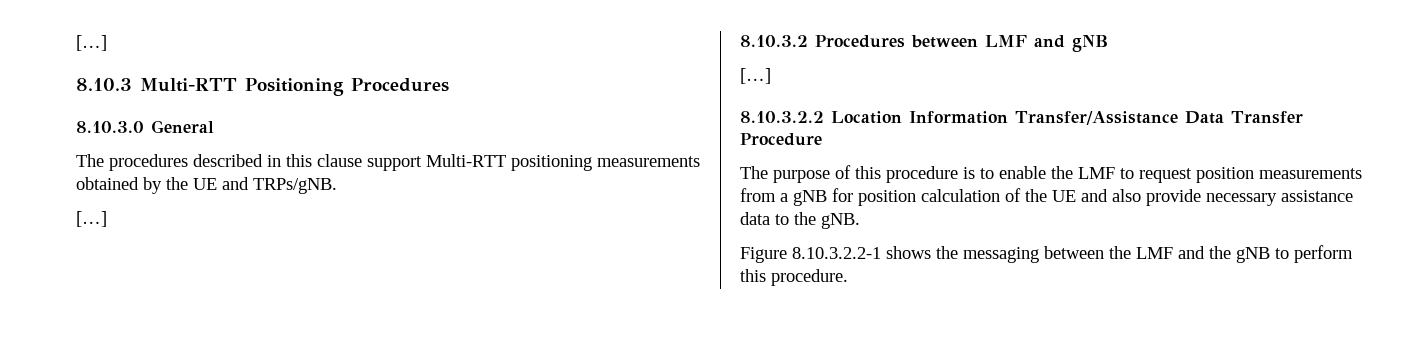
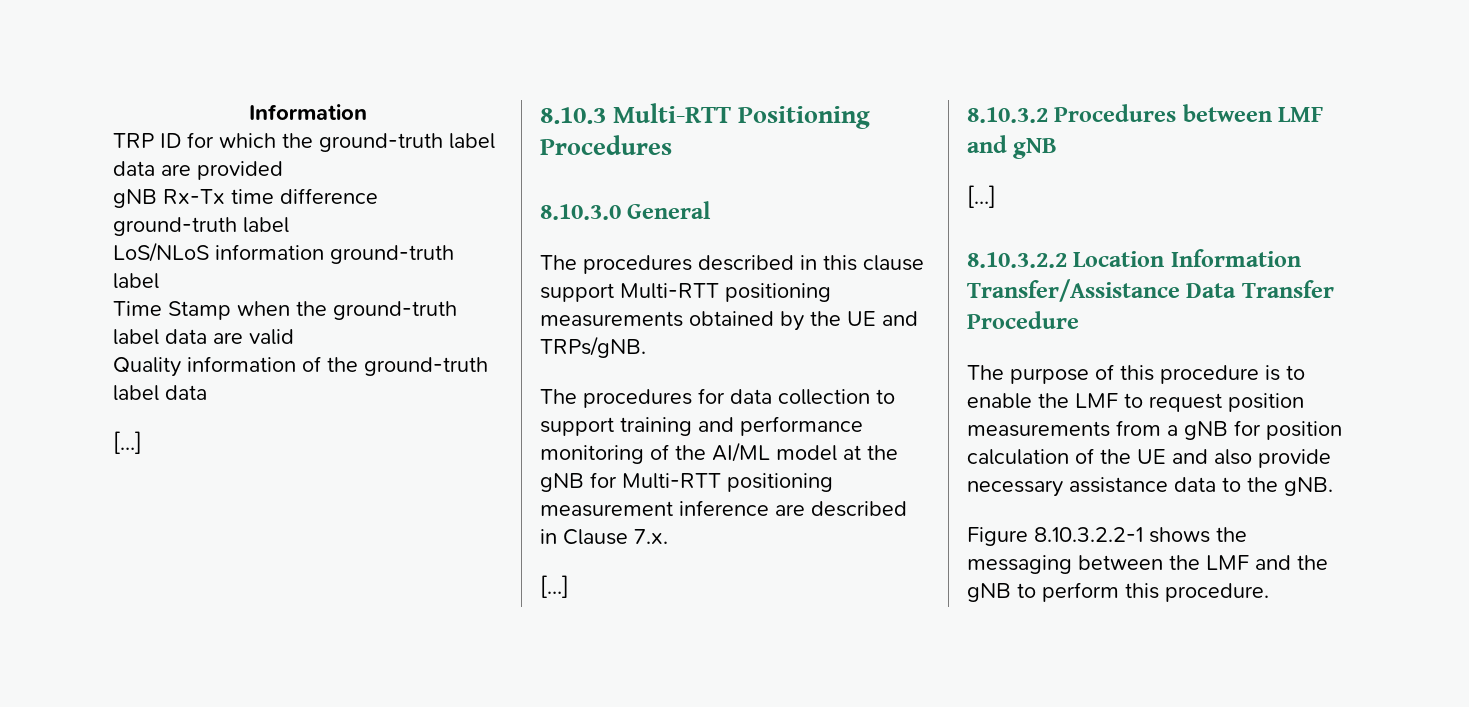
(76, 43) none -> [248,104,367,120] [113,132,495,152] [113,161,283,180] [113,188,378,208] [113,217,289,236] [113,242,454,264] [113,273,159,289] [113,301,457,320] [113,329,294,345] [113,356,488,377] [113,385,207,401] Information // TRP ID for which the ground-truth label data are provided // gNB Rx-Tx time difference ground-truth label // LoS/NLoS information ground-truth label // Time Stamp when the ground-truth label data are valid // Quality information of the ground-truth label data //
(337, 186) none -> [540,388,895,408] [540,416,863,436] [540,442,898,464] [540,472,833,492] [540,500,907,517] [540,529,668,545] // The procedures for data collection to support training and performance monitoring of the AI/ML model at the gNB for Multi-RTT positioning measurement inference are described in Clause 7.x.

